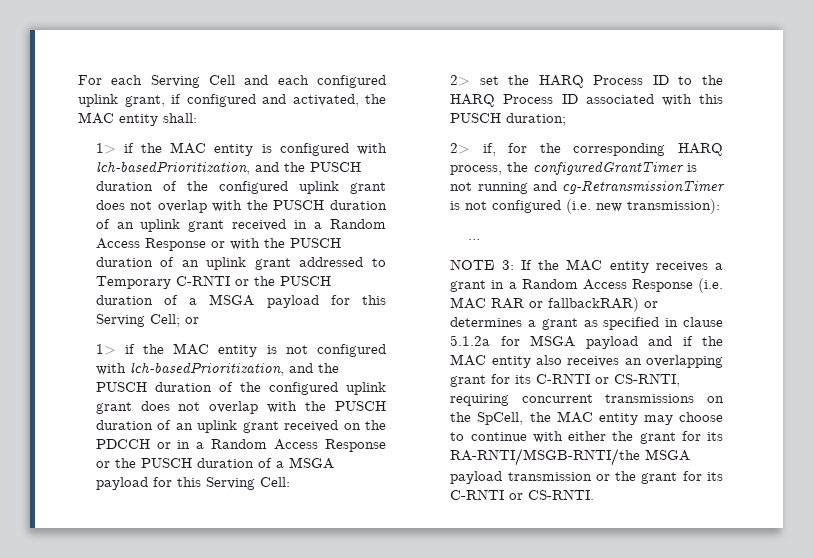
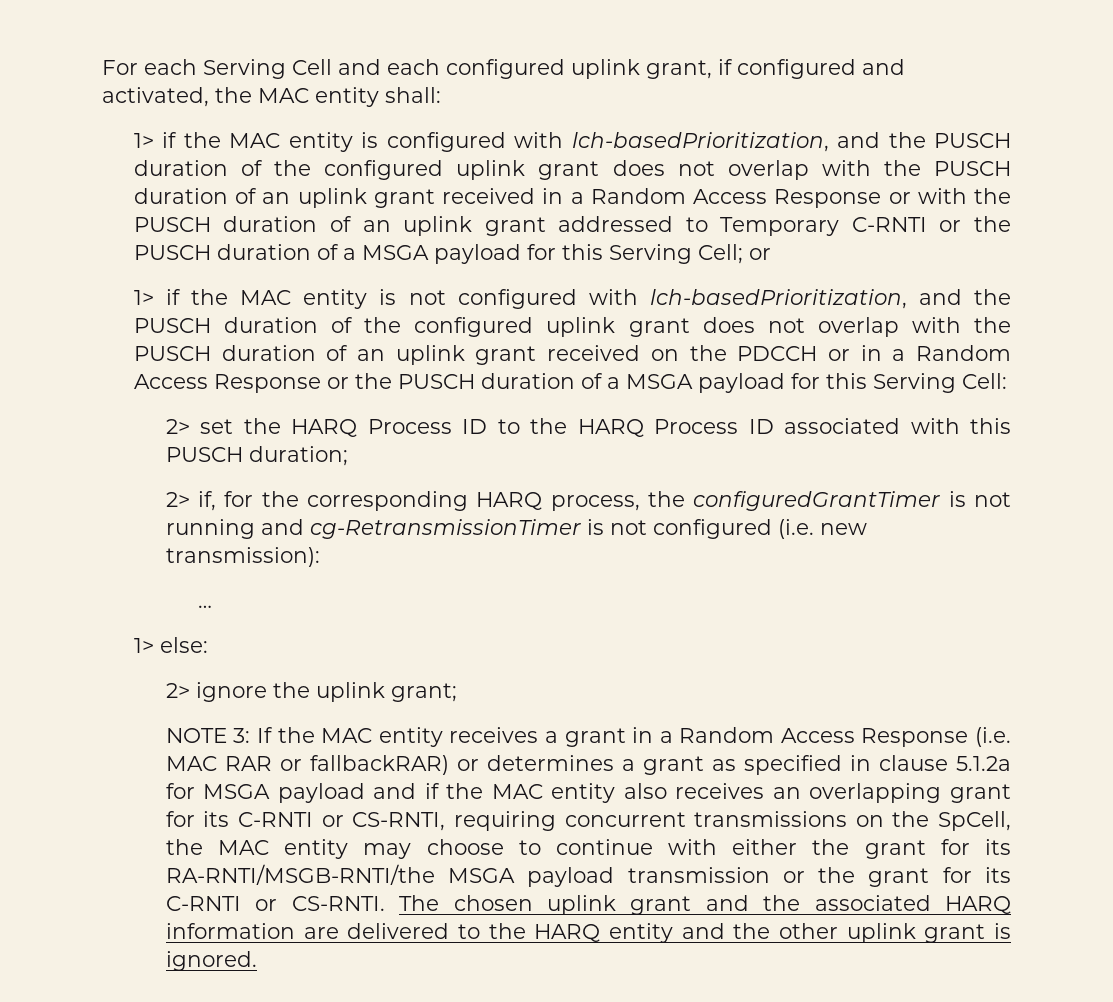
(481, 239) none -> [133,637,208,653] [165,682,457,702] // 1> else: // 2> ignore the uplink grant;
(595, 494) none -> [399,895,1011,915] [165,923,1011,943] [165,951,257,971] The chosen uplink grant and the associated HARQ information are delivered to the HARQ entity and the other uplink grant is ignored.

